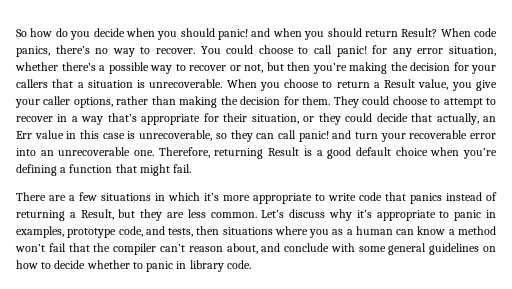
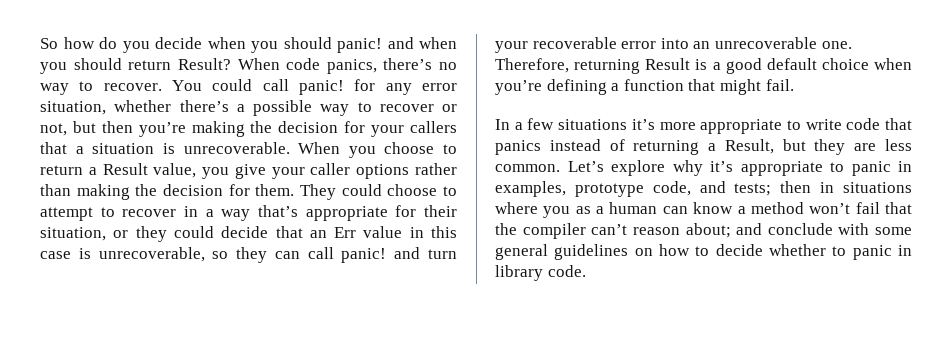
[258,45,309,54] choose to -> (253, 85) none
[73,97,113,108] options, -> [356,164,410,179] options
[436,113,479,125] actually, -> (303, 232) none
[16,192,66,201] There are -> [495,119,510,130] In
[155,192,200,201] in which -> (628, 124) none
[289,209,326,218] discuss -> [611,160,665,176] explore
[168,226,220,237] tests, then -> [734,181,835,196] tests; then in
[226,243,258,254] about, -> [685,223,731,238] about;

